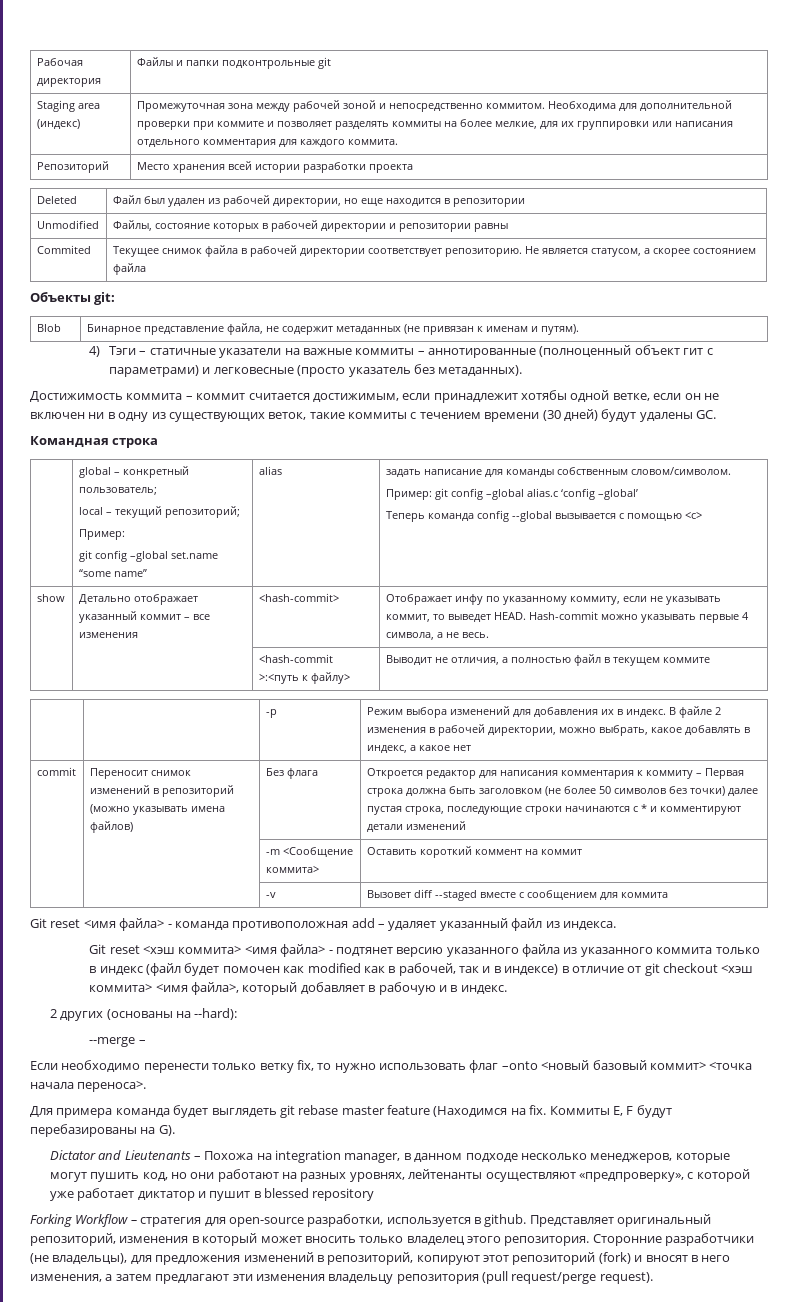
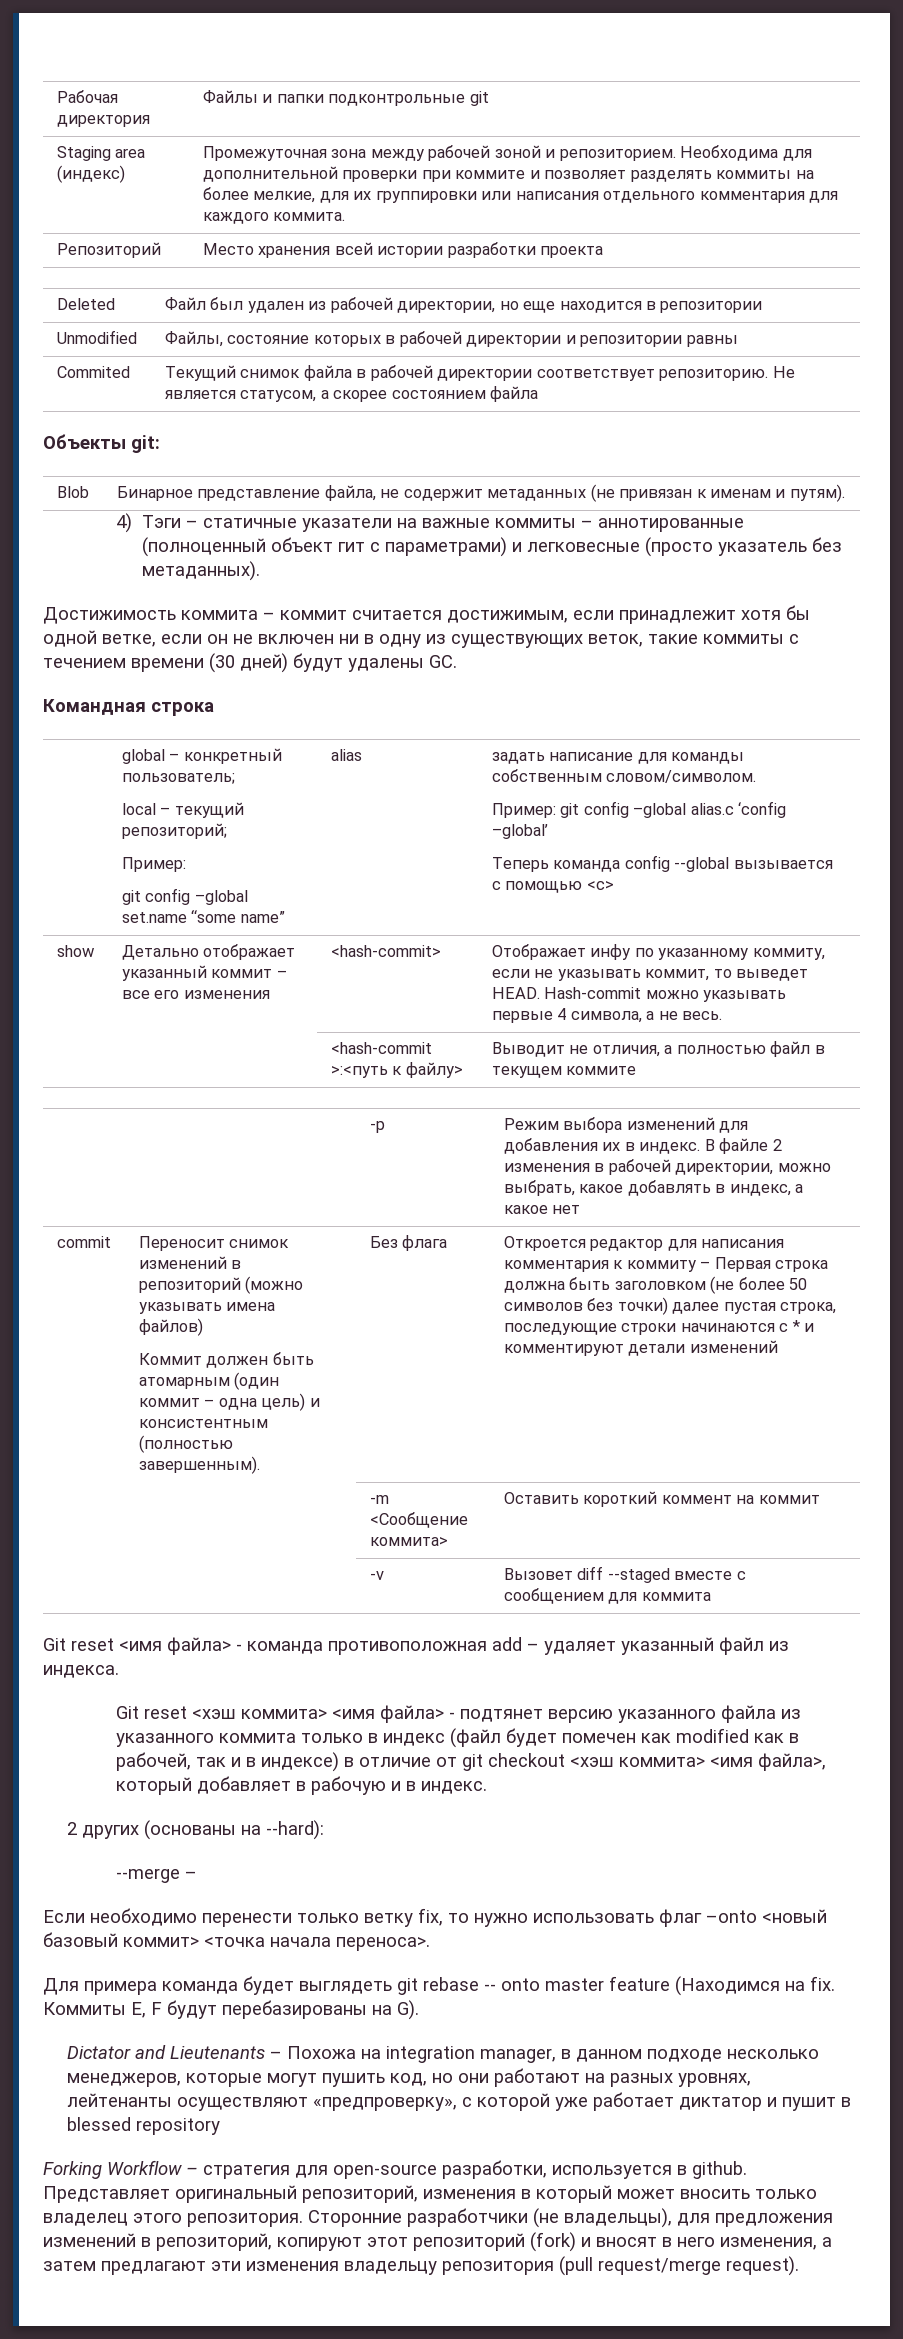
[388,103,545,112] непосредственно коммитом. -> [559,149,676,161] репозиторием.
[112,246,159,257] Текущее -> [164,365,236,381] Текущий
[521,390,567,400] хотябы -> [741,605,810,620] хотя бы
(210, 617) none -> [154,990,180,999] его
(133, 827) none -> [138,1352,314,1368] [138,1372,280,1390] [138,1393,320,1411] [138,1419,268,1428] [138,1435,233,1453] [138,1456,260,1474] // Коммит должен быть атомарным (один коммит – одна цель) и консистентным (полностью завершенным).
[222,966,280,973] помочен -> [562,1733,637,1743] помечен
(339, 1110) none -> [484,1978,540,1991] -- onto
[511,1272,597,1284] request/perge -> [598,2258,721,2275] request/merge

